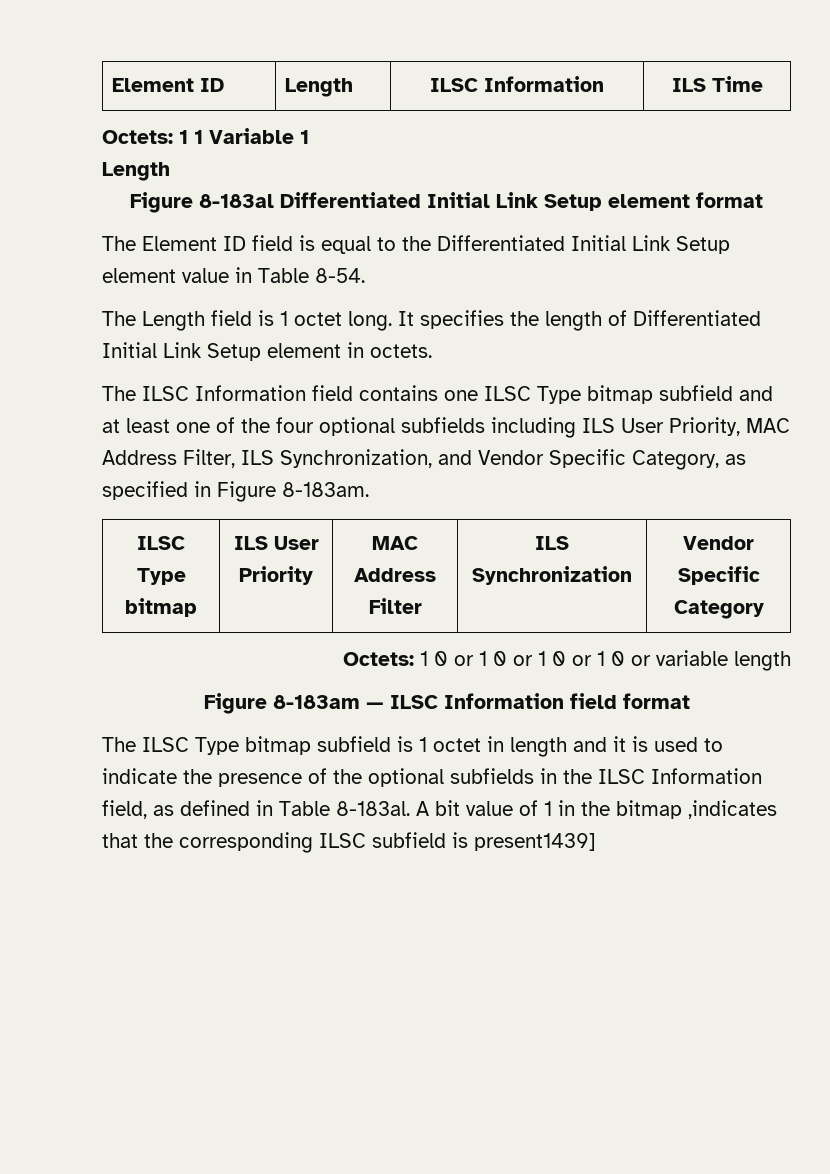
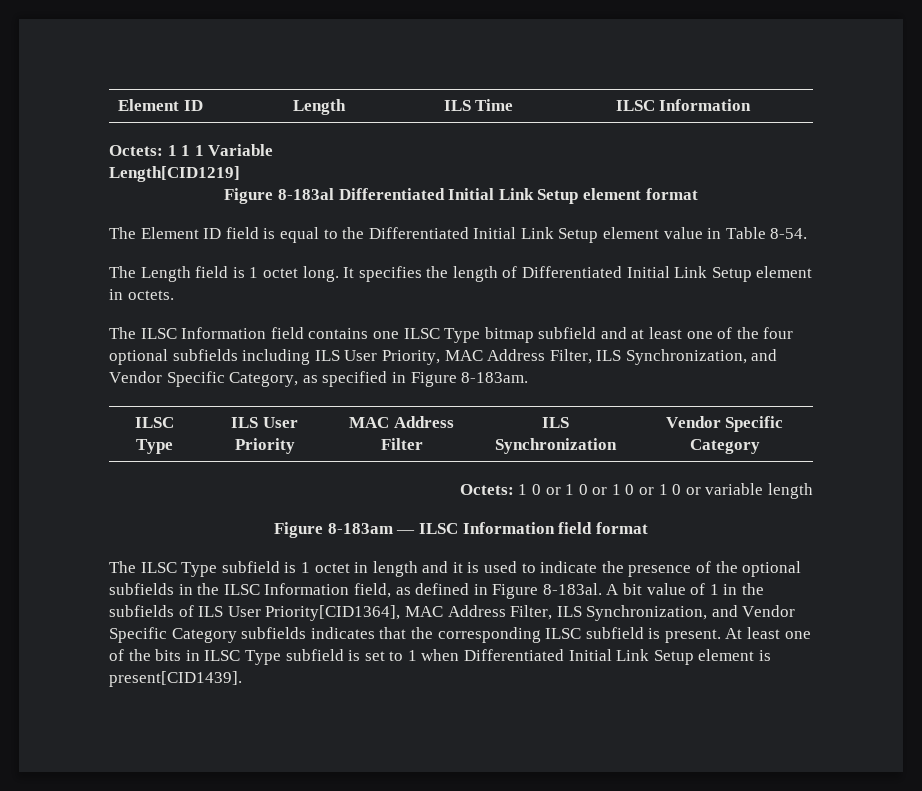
[430,76,604,92] [671,76,763,92] | ILSC Information | ILS Time -> [443,99,514,111] [615,99,752,111] | ILS Time | ILSC Information
(203, 137) none -> [194,145,204,156] 1
[300,130,309,144] [102,162,170,181] 1 // Length -> [109,166,240,182] // Length[CID1219]
[125,598,197,617] bitmap -> (173, 446) none
[245,736,311,755] bitmap -> (218, 569) none
[279,801,330,816] Table -> [492,584,539,599] Figure
[616,800,777,819] bitmap ,indicates -> [109,605,796,621] [109,627,375,643] subfields of ILS User Priority[CID1364], MAC Address Filter, ILS Synchronization, and Vendor Specific Category subfields indicates
[474,833,596,851] present1439] -> [664,627,811,643] [109,649,772,665] [109,671,242,687] present. At least one of the bits in ILSC Type subfield is set to 1 when Differentiated Initial Link Setup element is present[CID1439].

